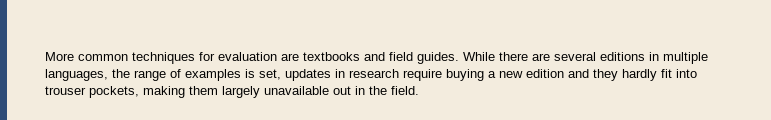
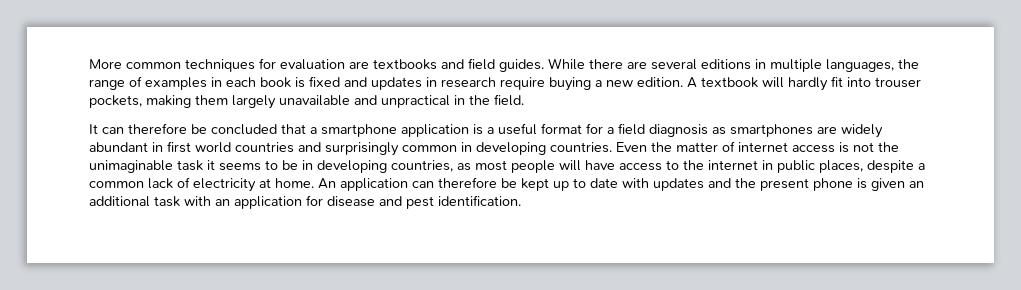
[245,69,281,80] is set, -> [211,76,367,88] in each book is fixed and
[526,69,618,81] edition and they -> [637,77,784,88] edition. A textbook will
[333,86,351,95] out -> [354,95,450,108] and unpractical
(419, 90) none -> [89,123,883,138] [89,141,899,156] [89,160,925,173] [89,177,924,192] [89,195,521,209] // It can therefore be concluded that a smartphone application is a useful format for a field diagnosis as smartphones are widely abundant in first world countries and surprisingly common in developing countries. Even the matter of internet access is not the unimaginable task it seems to be in developing countries, as most people will have access to the internet in public places, despite a common lack of electricity at home. An application can therefore be kept up to date with updates and the present phone is given an additional task with an application for disease and pest identification.

